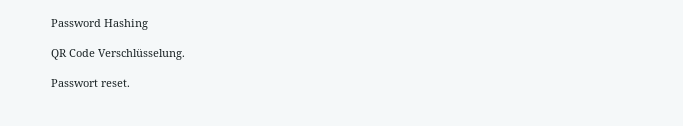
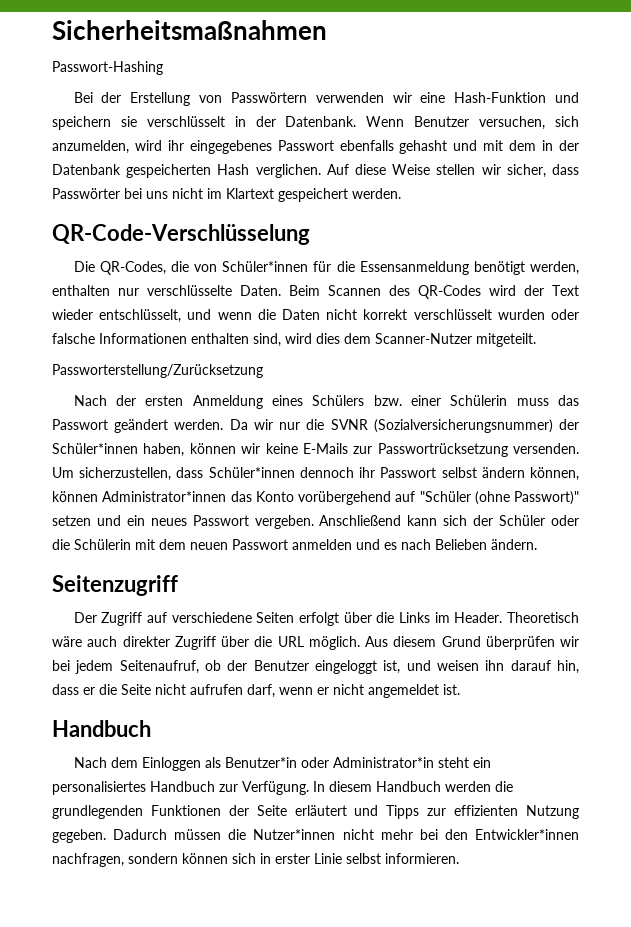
[51,19,148,30] [51,49,185,60] [51,79,130,87] Password Hashing // QR Code Verschlüsselung. // Passwort reset. -> [52,20,327,40] [52,61,163,75] [73,92,580,106] [52,116,580,130] [52,140,580,154] [52,164,579,178] [52,188,401,202] [52,224,310,245] [73,261,579,275] [52,285,579,299] [52,309,579,323] [52,333,536,347] [52,364,263,378] [73,395,579,409] [52,419,579,433] [52,443,579,457] [52,467,579,481] [52,491,579,505] [52,515,580,529] [52,539,537,550] [52,575,178,596] [73,612,579,626] [52,636,579,650] [52,660,579,674] [52,684,460,698] [52,720,151,737] [73,757,491,771] [52,781,513,795] [52,805,580,819] [52,829,579,843] [52,853,459,867] Sicherheitsmaßnahmen // Passwort-Hashing // Bei der Erstellung von Passwörtern verwenden wir eine Hash-Funktion und speichern sie verschlüsselt in der Datenbank. Wenn Benutzer versuchen, sich anzumelden, wird ihr eingegebenes Passwort ebenfalls gehasht und mit dem in der Datenbank gespeicherten Hash verglichen. Auf diese Weise stellen wir sicher, dass Passwörter bei uns nicht im Klartext gespeichert werden. // QR-Code-Verschlüsselung // Die QR-Codes, die von Schüler*innen für die Essensanmeldung benötigt werden, enthalten nur verschlüsselte Daten. Beim Scannen des QR-Codes wird der Text wieder entschlüsselt, und wenn die Daten nicht korrekt verschlüsselt wurden oder falsche Informationen enthalten sind, wird dies dem Scanner-Nutzer mitgeteilt. // Passworterstellung/Zurücksetzung // Nach der ersten Anmeldung eines Schülers bzw. einer Schülerin muss das Passwort geändert werden. Da wir nur die SVNR (Sozialversicherungsnummer) der Schüler*innen haben, können wir keine E-Mails zur Passwortrücksetzung versenden. Um sicherzustellen, dass Schüler*innen dennoch ihr Passwort selbst ändern können, können Administrator*innen das Konto vorübergehend auf "Schüler (ohne Passwort)" setzen und ein neues Passwort vergeben. Anschließend kann sich der Schüler oder die Schülerin mit dem neuen Passwort anmelden und es nach Belieben ändern. // Seitenzugriff // Der Zugriff auf verschiedene Seiten erfolgt über die Links im Header. Theoretisch wäre auch direkter Zugriff über die URL möglich. Aus diesem Grund überprüfen wir bei jedem Seitenaufruf, ob der Benutzer eingeloggt ist, und weisen ihn darauf hin, dass er die Seite nicht aufrufen darf, wenn er nicht angemeldet ist. // Handbuch // Nach dem Einloggen als Benutzer*in oder Administrator*in steht ein personalisiertes Handbuch zur Verfügung. In diesem Handbuch werden die grundlegenden Funktionen der Seite erläutert und Tipps zur effizienten Nutzung gegeben. Dadurch müssen die Nutzer*innen nicht mehr bei den Entwickler*innen nachfragen, sondern können sich in erster Linie selbst informieren.

